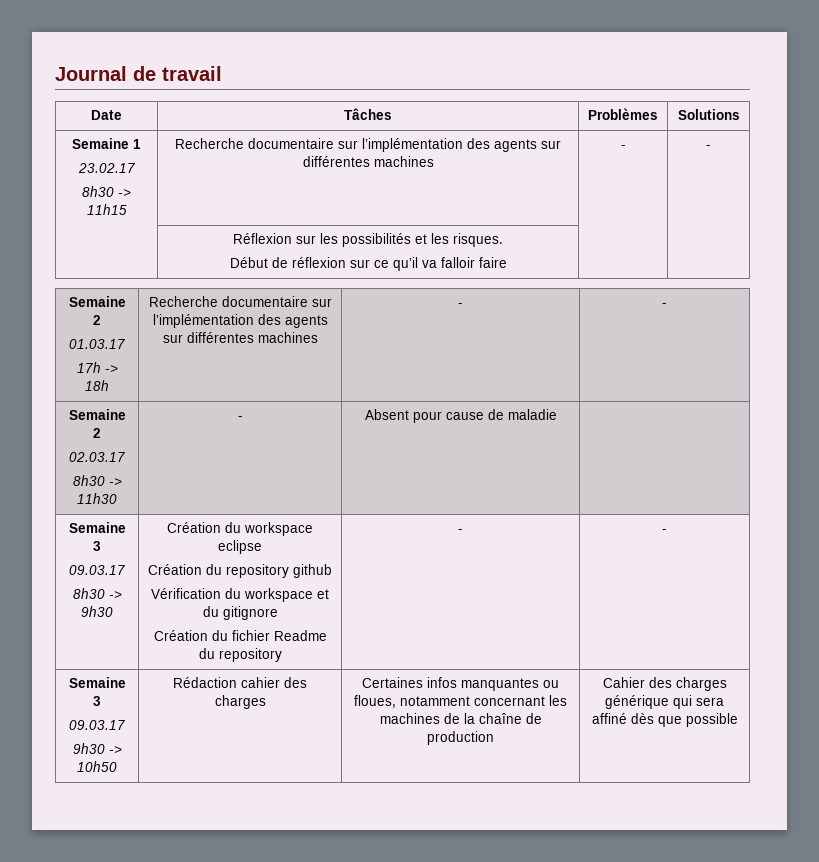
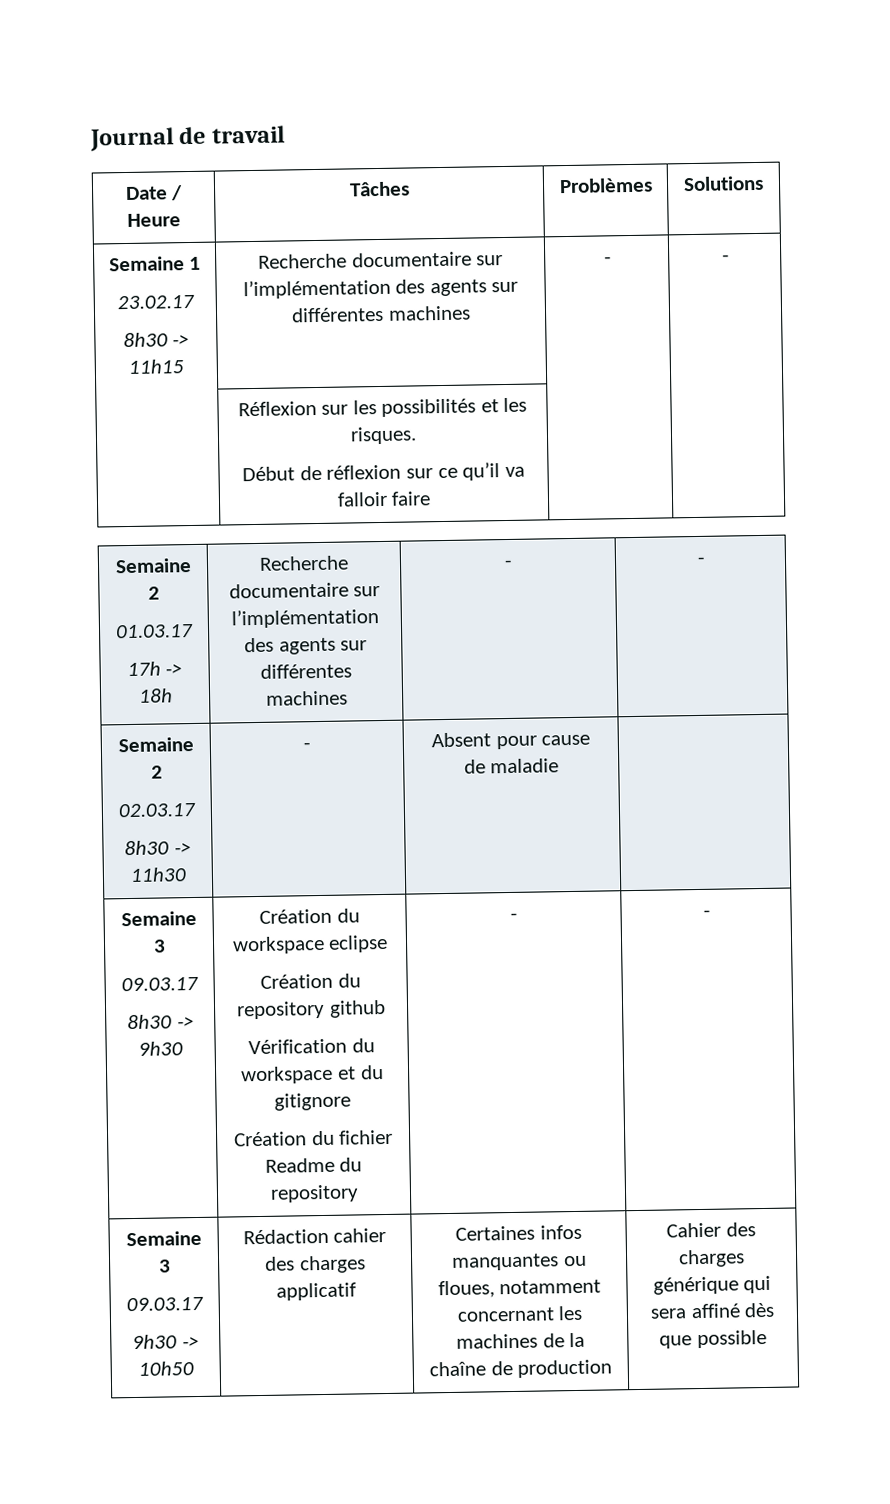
(122, 115) none -> [170,185,184,201] [127,213,181,227] / Heure
(266, 702) none -> [275,1282,357,1301] applicatif

